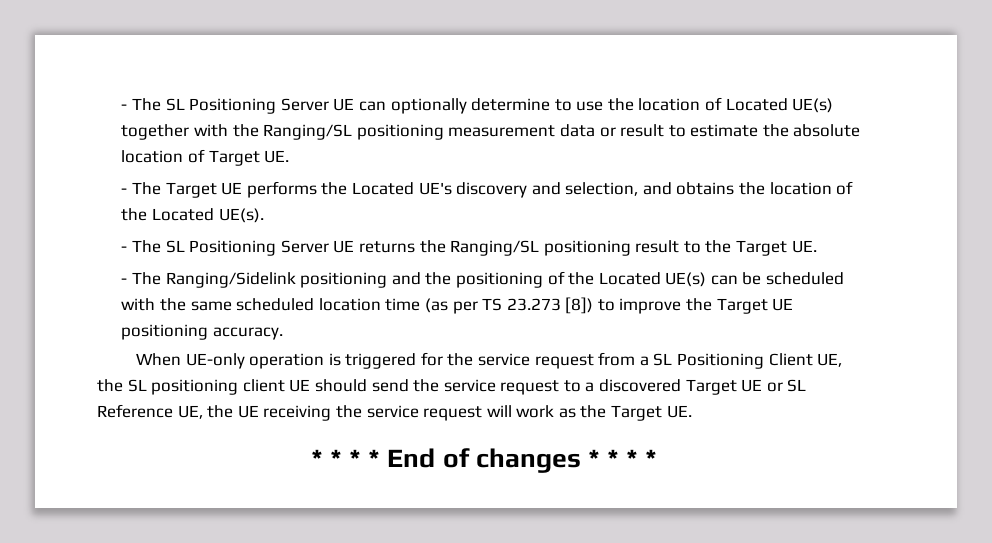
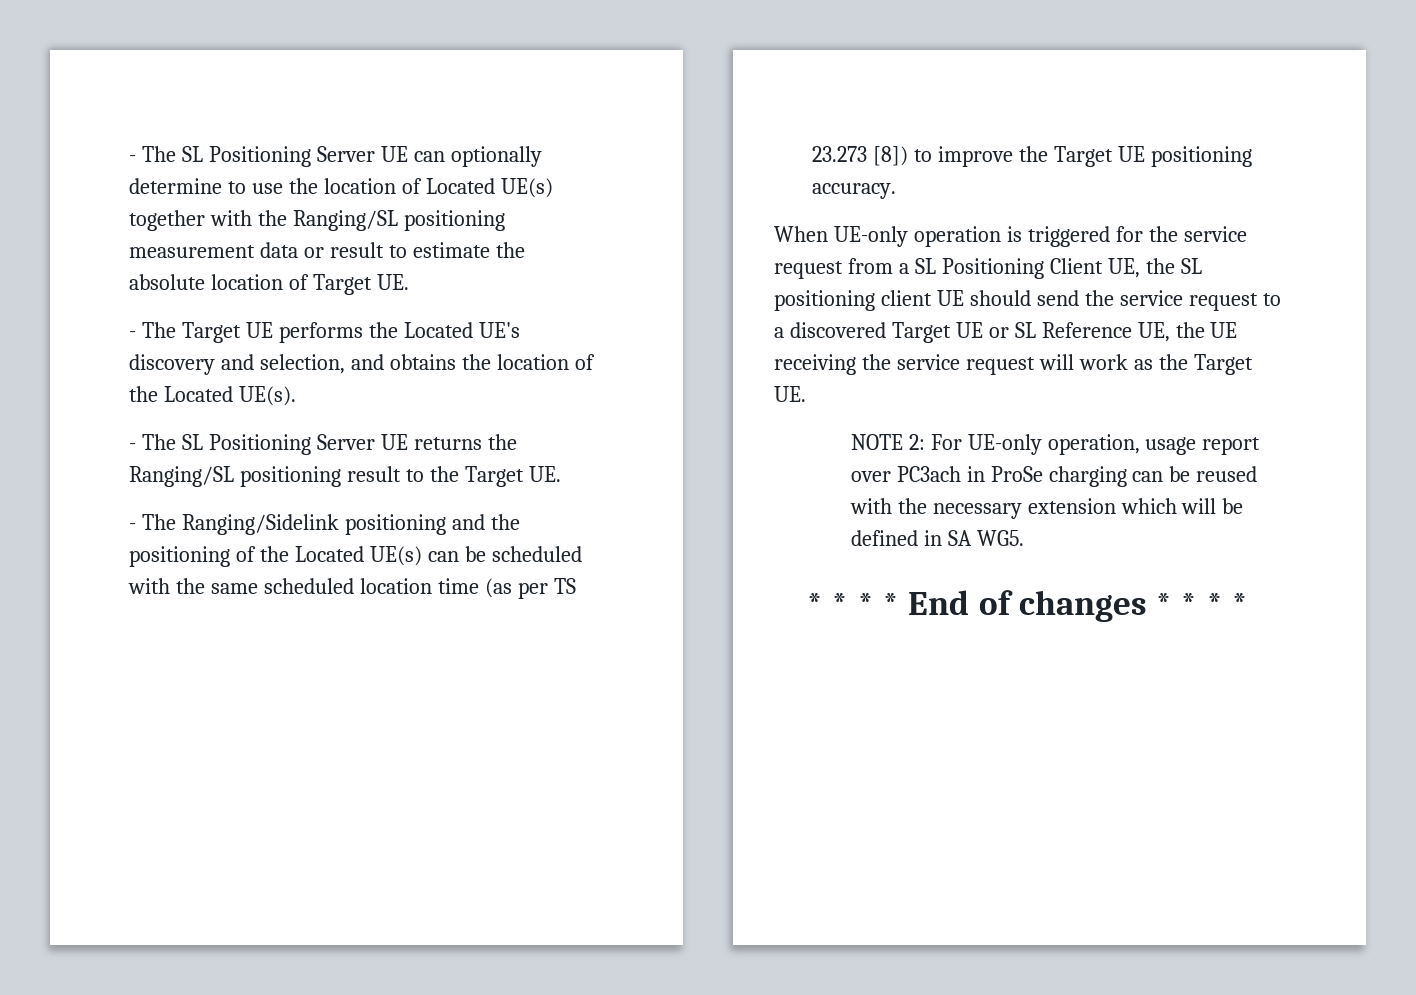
(692, 411) none -> [850,434,1261,455] [850,466,1258,487] [849,498,1244,519] [850,530,1024,546] // NOTE 2: For UE-only operation, usage report over PC3ach in ProSe charging can be reused with the necessary extension which will be defined in SA WG5.

